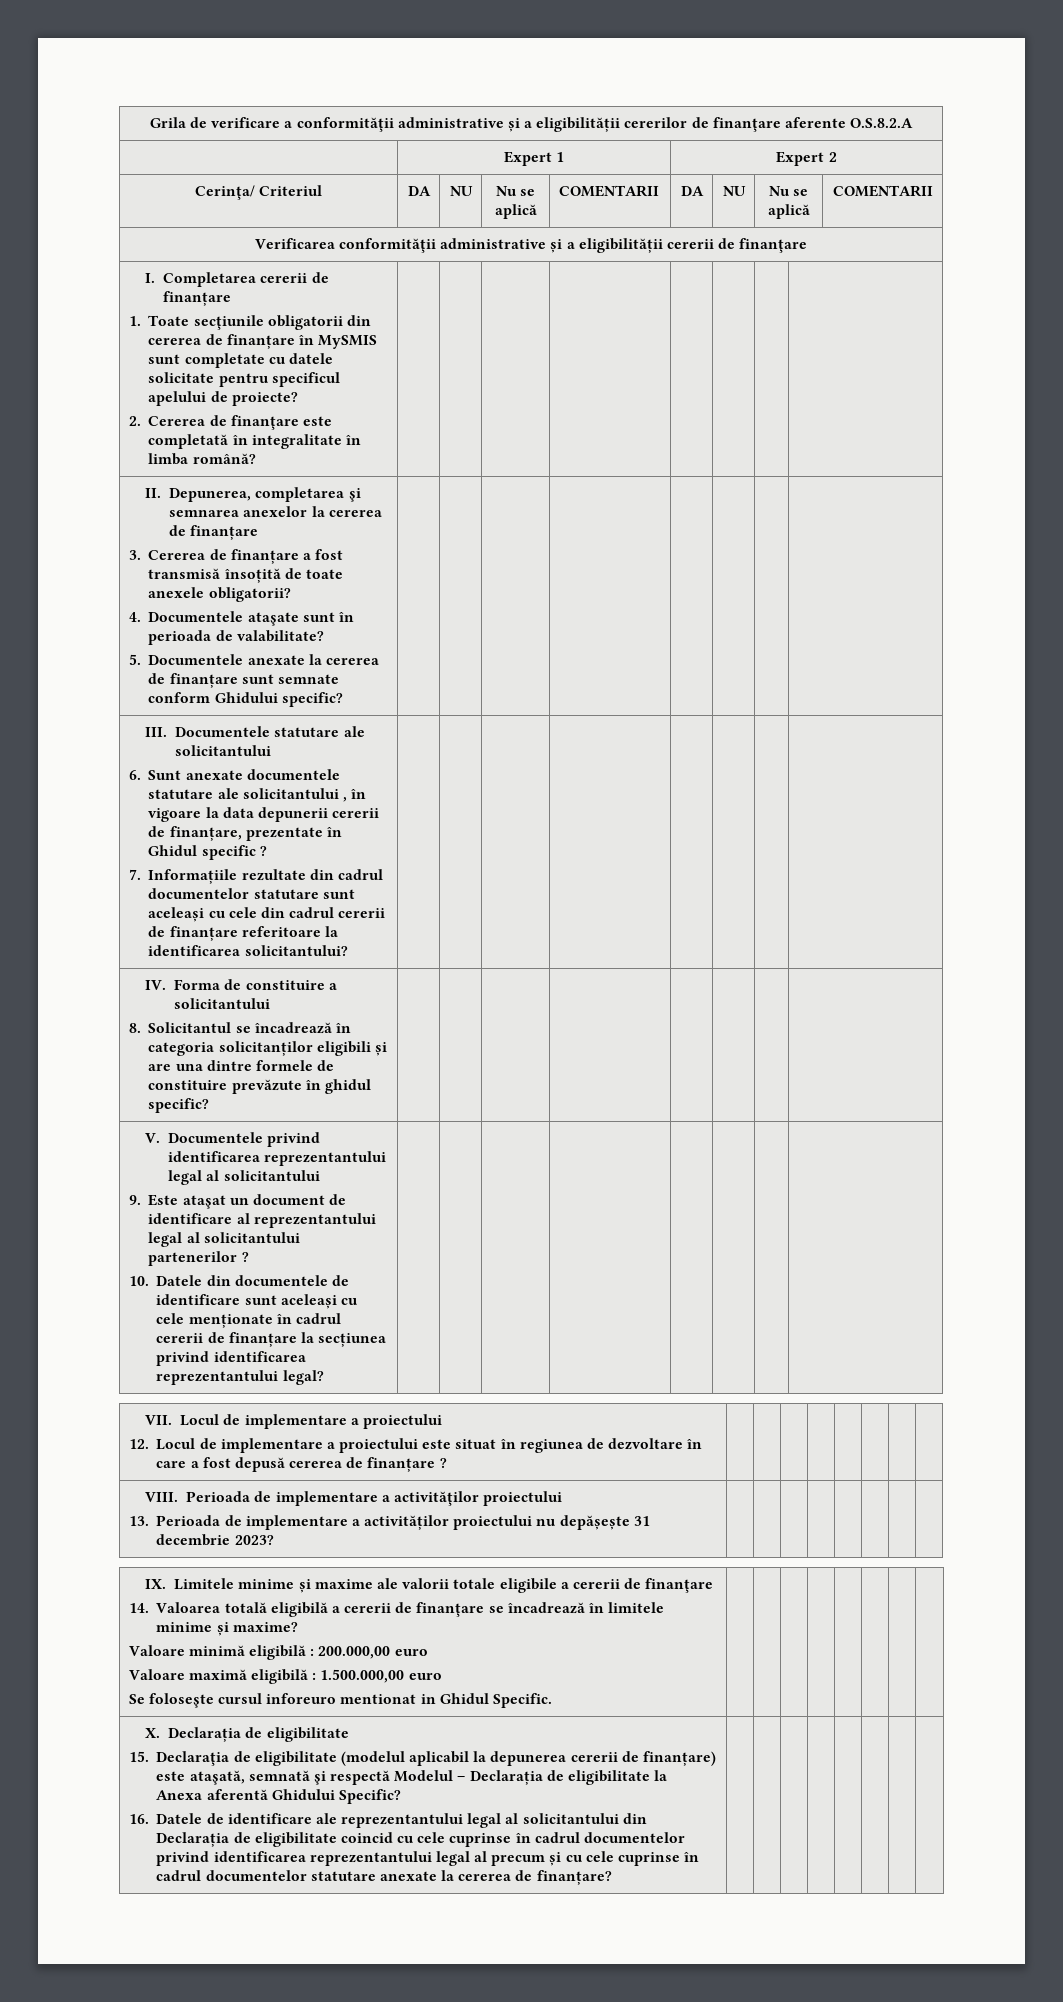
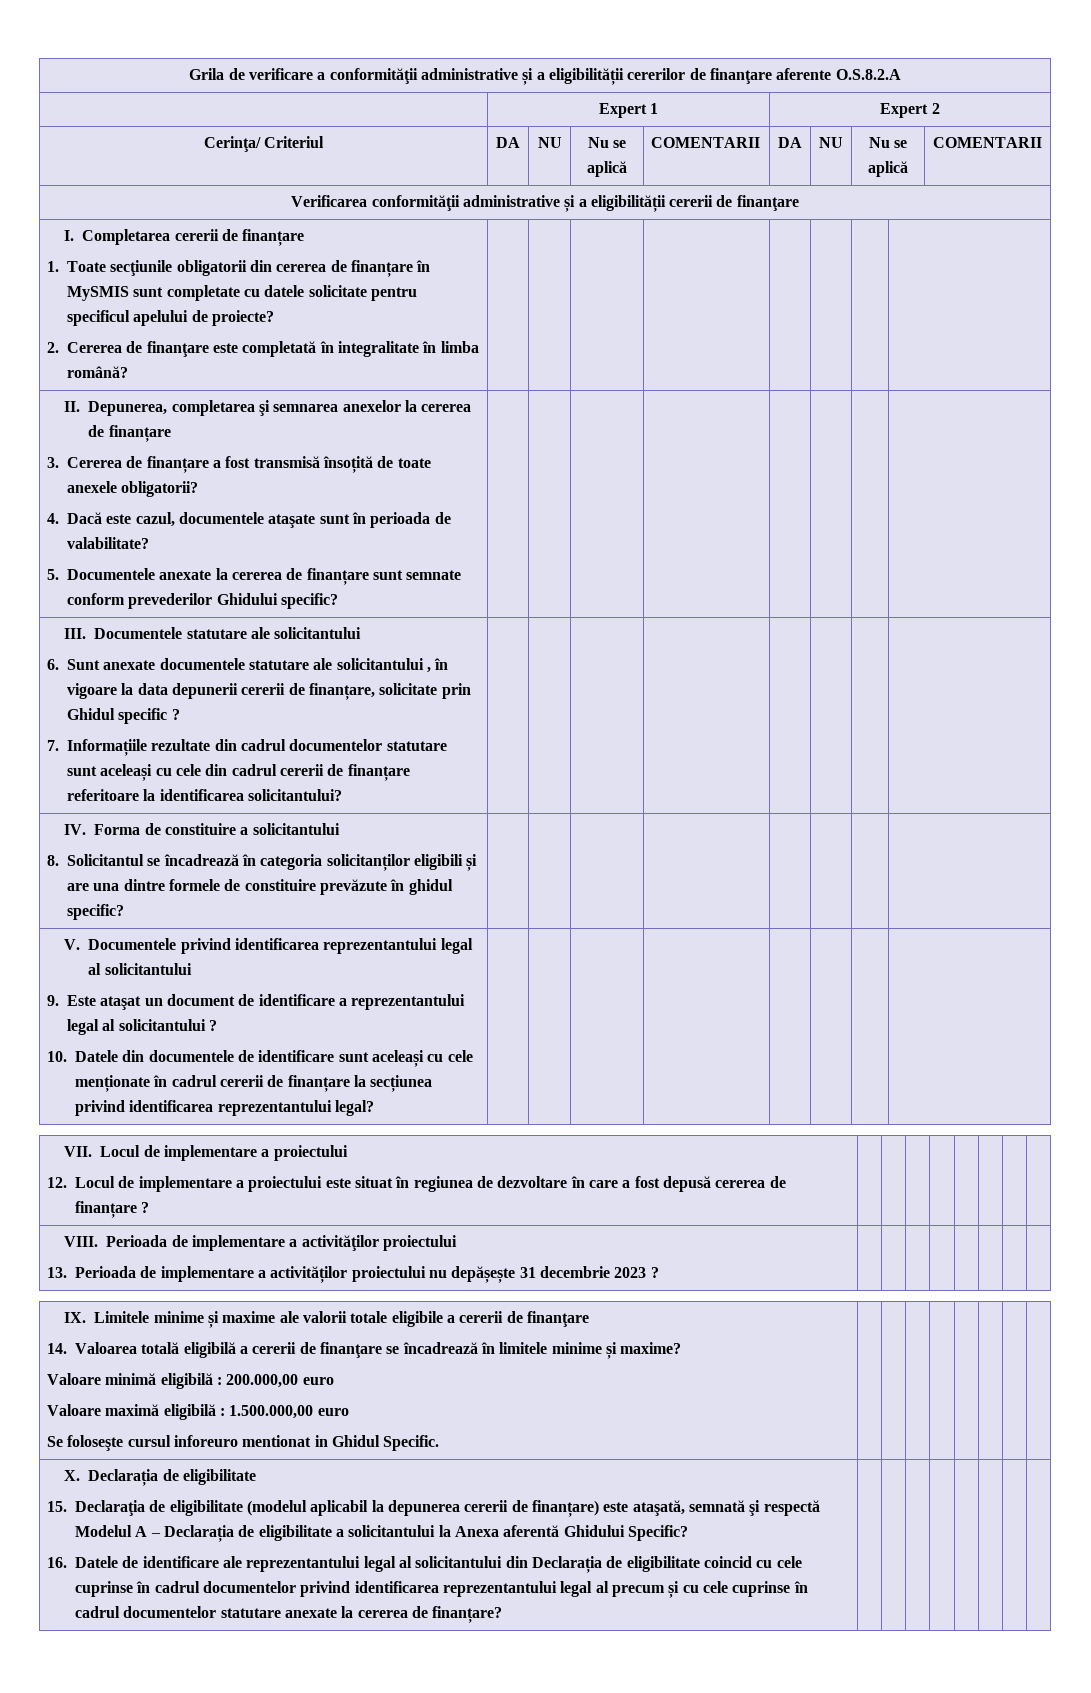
[148,611,244,622] Documentele -> [67,512,265,527] Dacă este cazul, documentele
(211, 697) none -> [128,593,213,609] prevederilor
[245,827,342,841] prezentate în -> [379,683,471,699] solicitate prin
[236,1213,376,1228] [148,1232,300,1247] [148,1251,238,1266] al reprezentantului legal al solicitantului partenerilor -> [339,994,466,1010] [67,1019,206,1035] a reprezentantului legal al solicitantului
[234,1535,274,1545] 2023? -> [614,1267,659,1278] 2023 ?
(454, 1776) none -> [135,1526,148,1537] A
(651, 1777) none -> [336,1525,436,1537] a solicitantului

